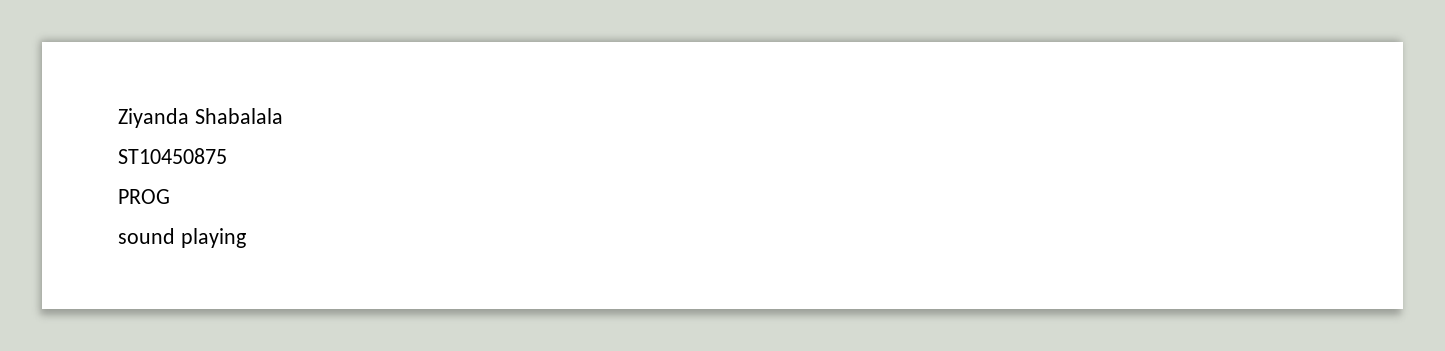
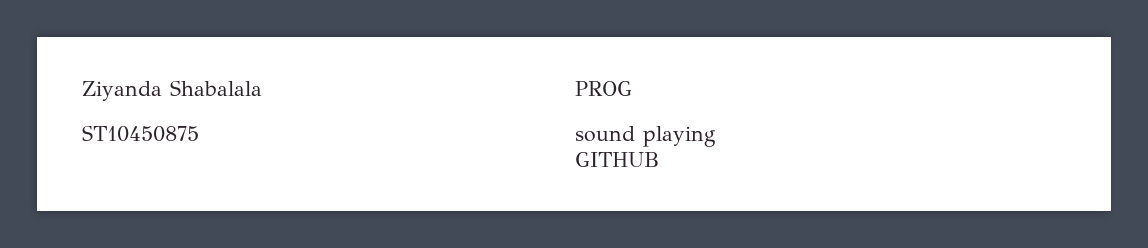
(246, 238) none -> [575,152,659,167] // GITHUB

